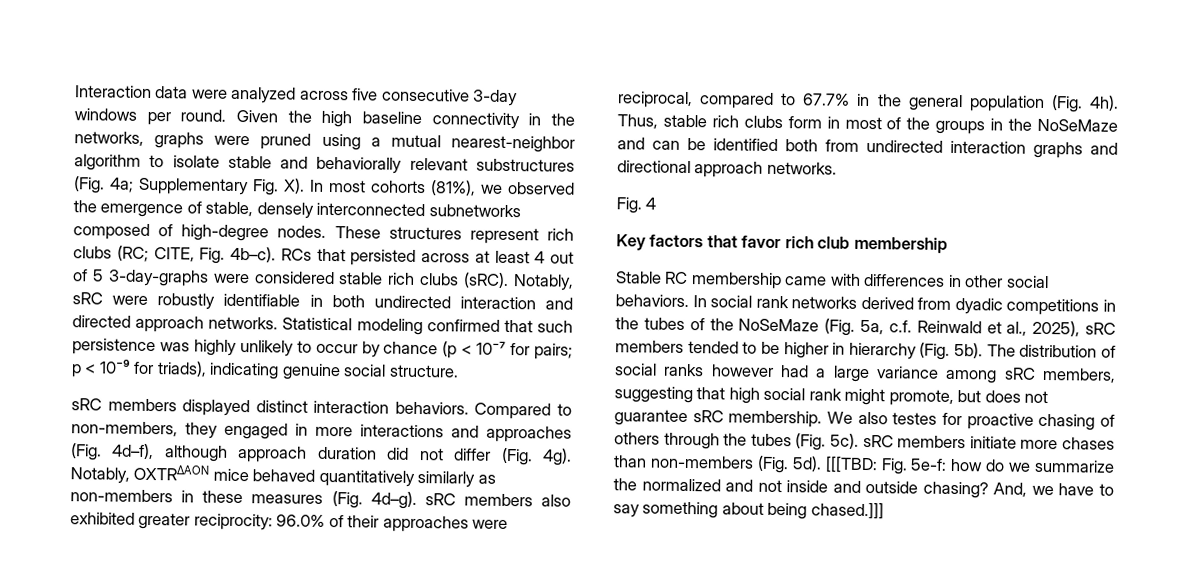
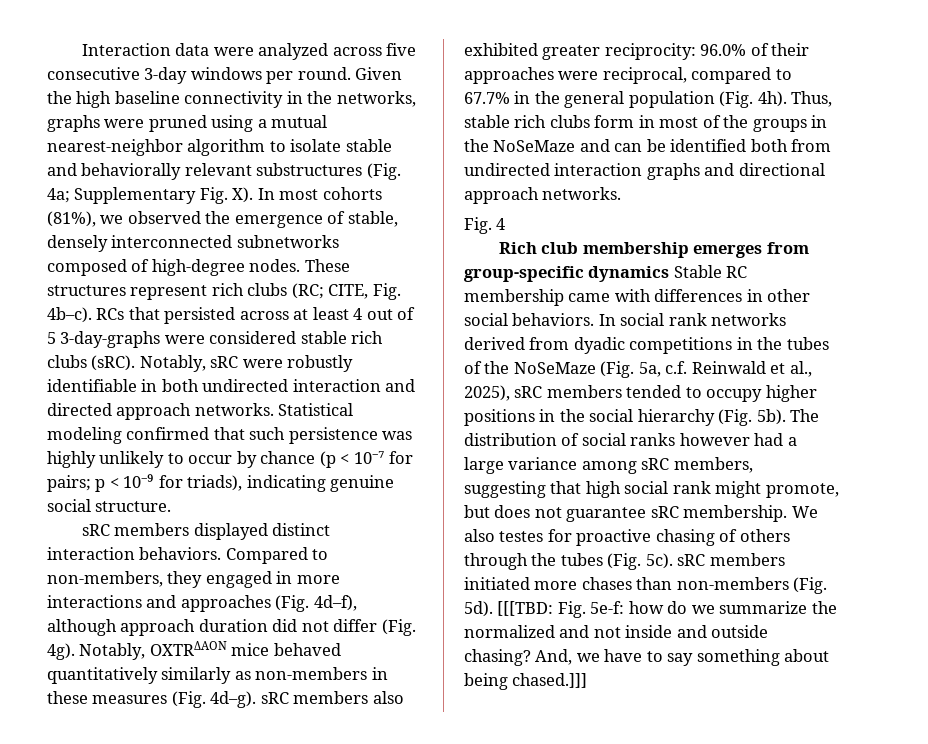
[616,234,948,254] Key factors that favor rich club membership // -> [498,242,809,258] [464,266,670,282] Rich club membership emerges from group-specific dynamics
[760,341,846,359] be higher in -> [706,385,817,402] [464,409,634,426] occupy higher positions in the social
[969,436,1017,449] initiate -> [464,577,530,590] initiated

